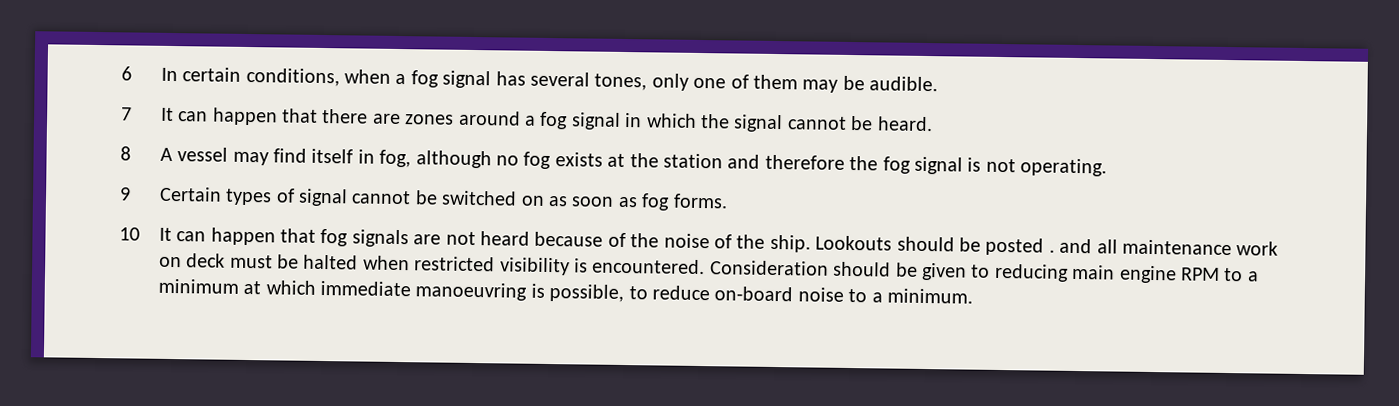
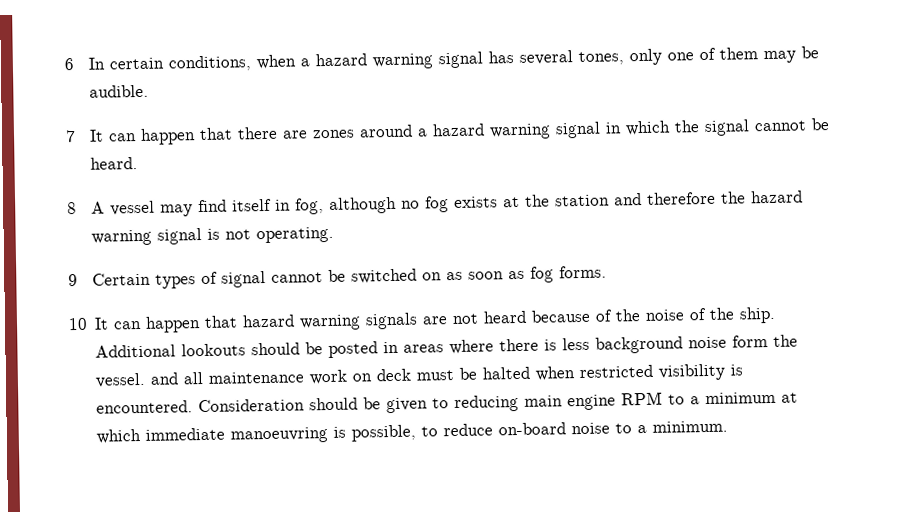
[410,70,439,88] fog -> [315,53,435,70] hazard warning
[539,111,569,130] fog -> [432,123,552,140] hazard warning
[882,156,911,174] fog -> [751,190,804,204] [91,229,153,246] hazard warning
[320,228,349,247] fog -> [242,314,362,331] hazard warning
[815,235,893,251] Lookouts -> [95,343,247,358] Additional lookouts
[1048,249,1055,253] . -> [383,334,799,355] [95,372,147,388] in areas where there is less background noise form the vessel.

